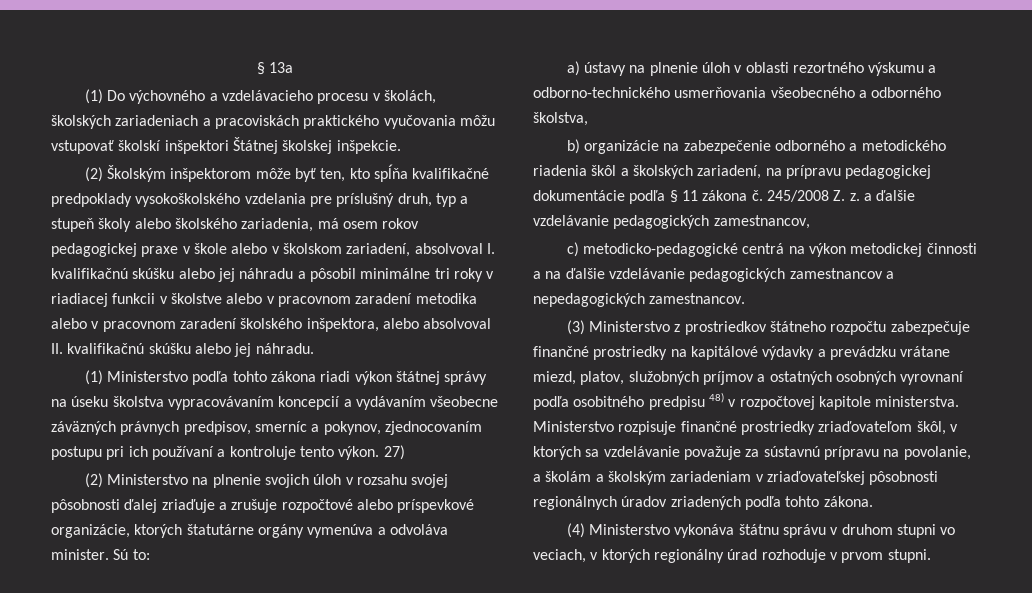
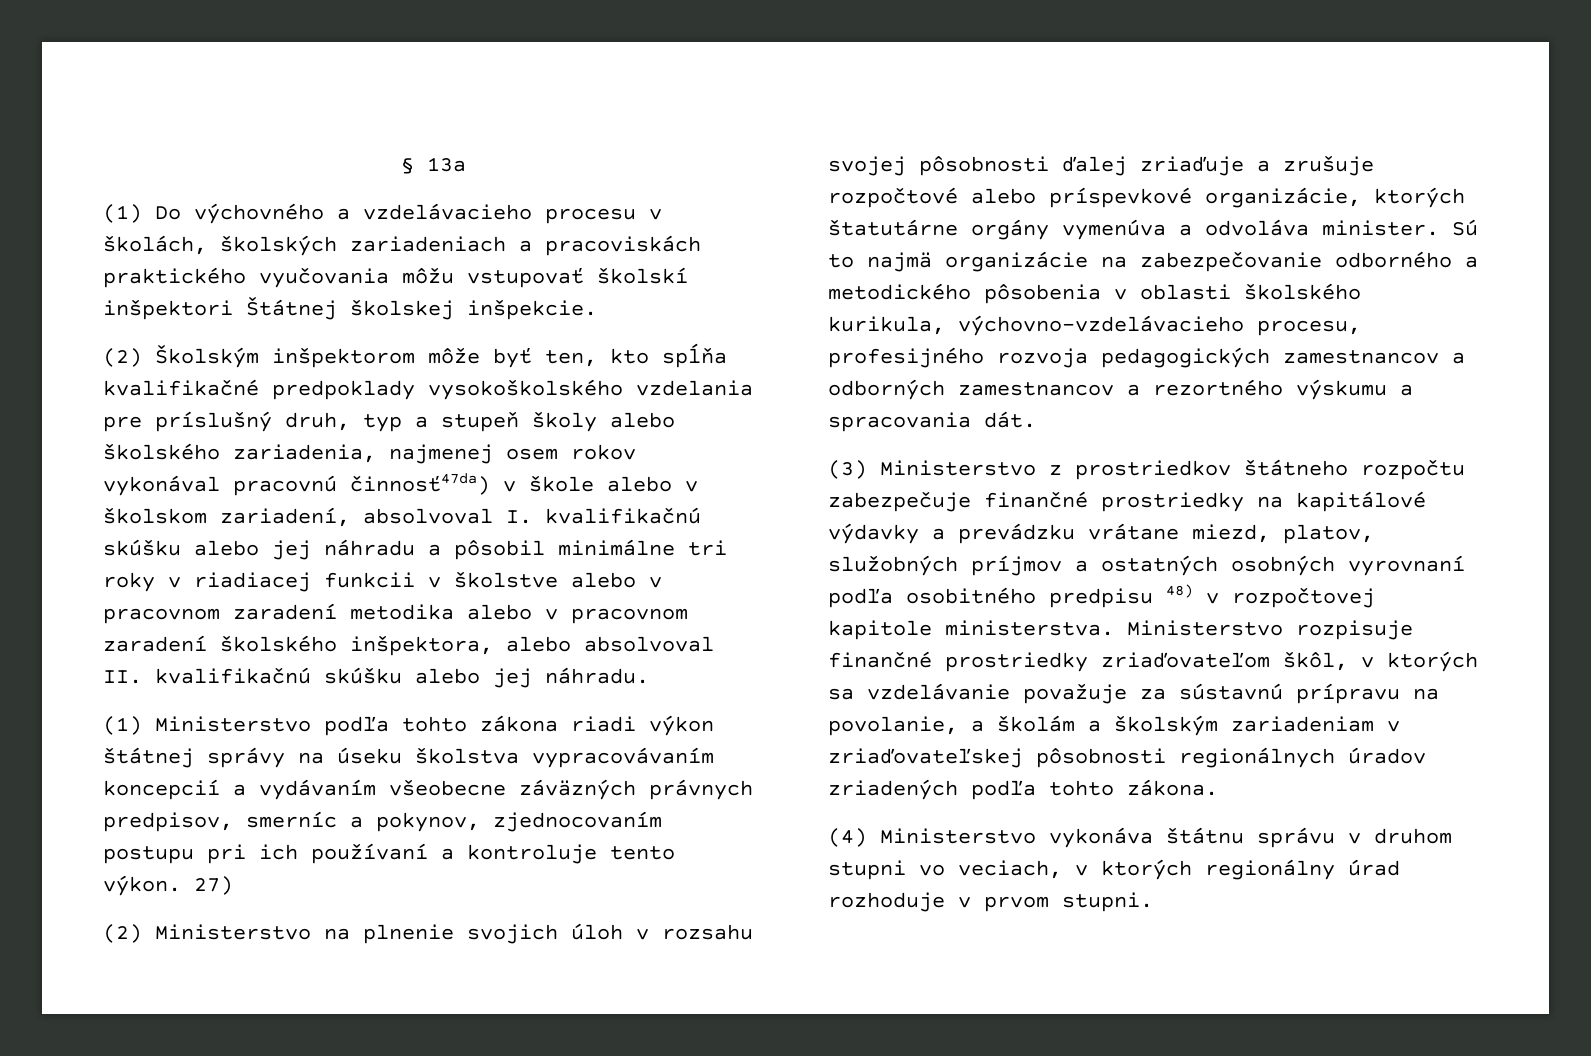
[317,218,339,229] má -> [389,444,493,464] najmenej
[51,243,179,257] pedagogickej praxe -> [103,473,490,496] vykonával pracovnú činnosť47da)
[132,549,150,560] [566,61,937,76] [533,87,942,98] [533,112,588,126] [566,139,946,154] [533,165,932,179] [533,190,916,204] [533,215,810,229] [566,242,977,257] [533,268,894,282] [533,293,746,307] to: // a) ústavy na plnenie úloh v oblasti rezortného výskumu a odborno-technického usmerňovania všeobecného a odborného školstva, // b) organizácie na zabezpečenie odborného a metodického riadenia škôl a školských zariadení, na prípravu pedagogickej dokumentácie podľa § 11 zákona č. 245/2008 Z. z. a ďalšie vzdelávanie pedagogických zamestnancov, // c) metodicko-pedagogické centrá na výkon metodickej činnosti a na ďalšie vzdelávanie pedagogických zamestnancov a nepedagogických zamestnancov. -> [828,251,1478,272] [828,283,1361,304] [828,315,1361,336] [828,347,1465,368] [828,379,1413,400] [828,411,1036,432] to najmä organizácie na zabezpečovanie odborného a metodického pôsobenia v oblasti školského kurikula, výchovno-vzdelávacieho procesu, profesijného rozvoja pedagogických zamestnancov a odborných zamestnancov a rezortného výskumu a spracovania dát.

